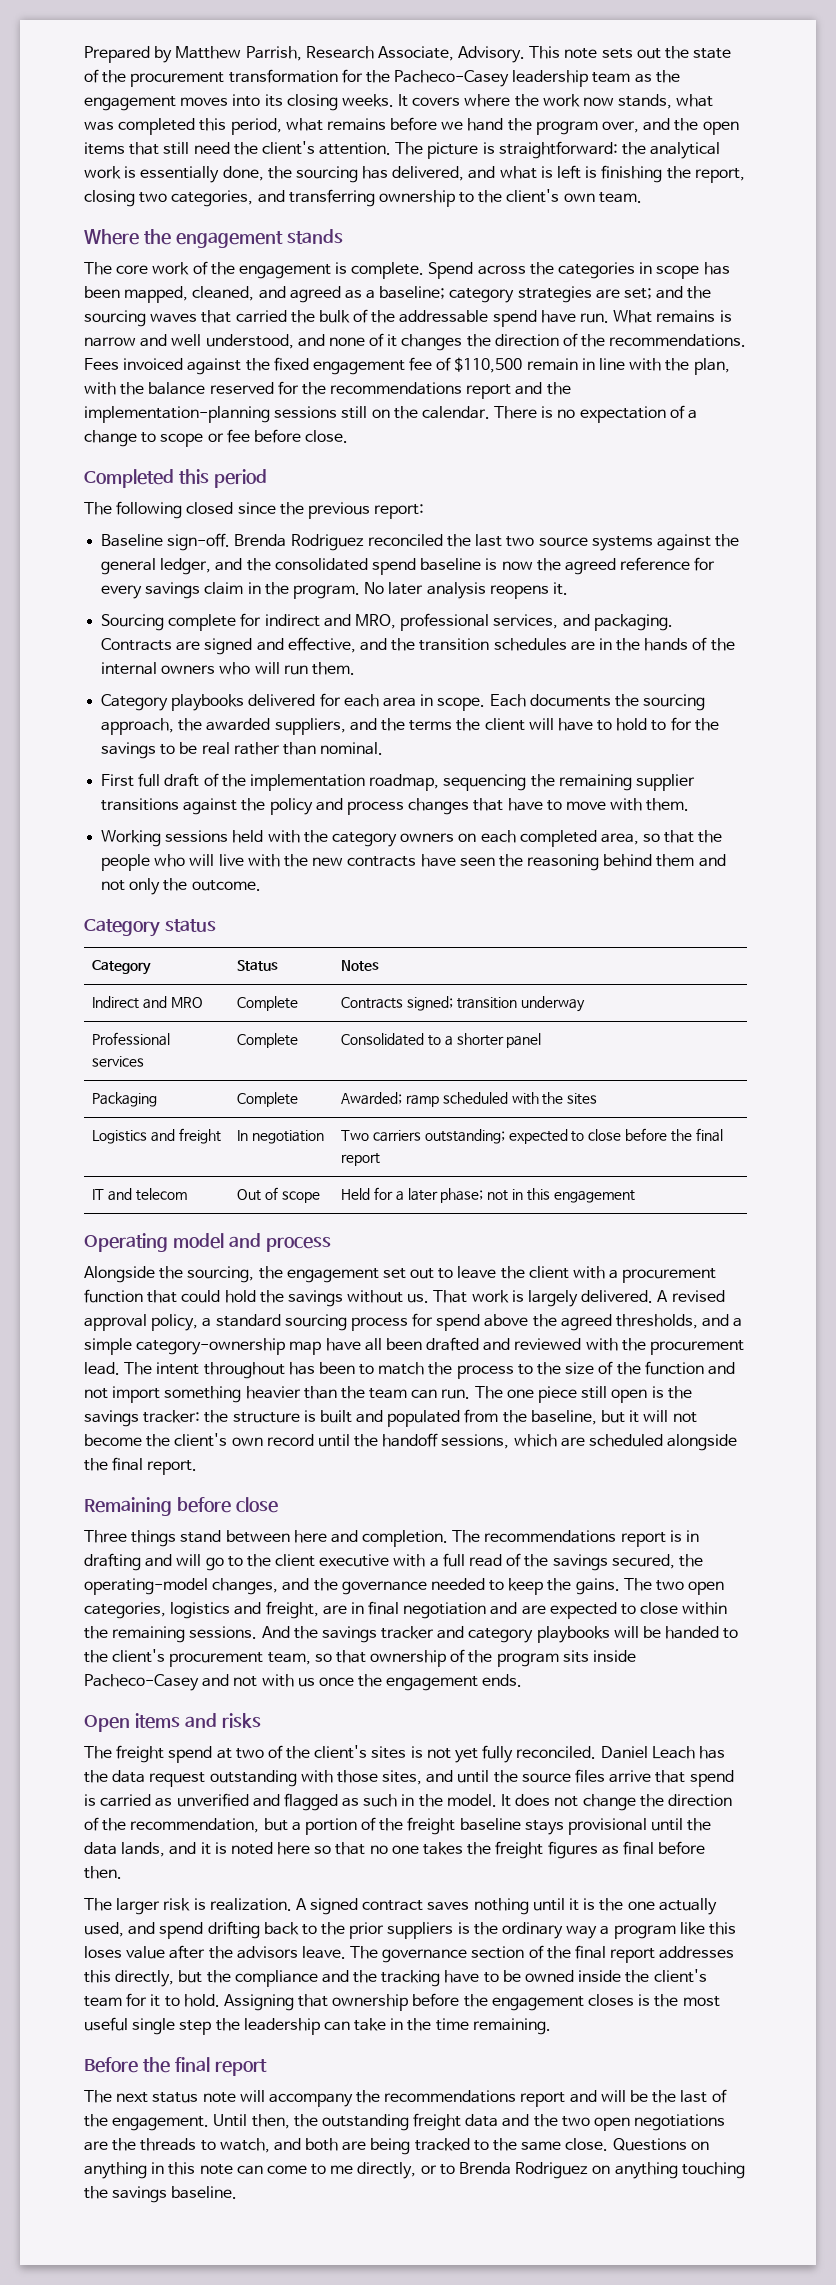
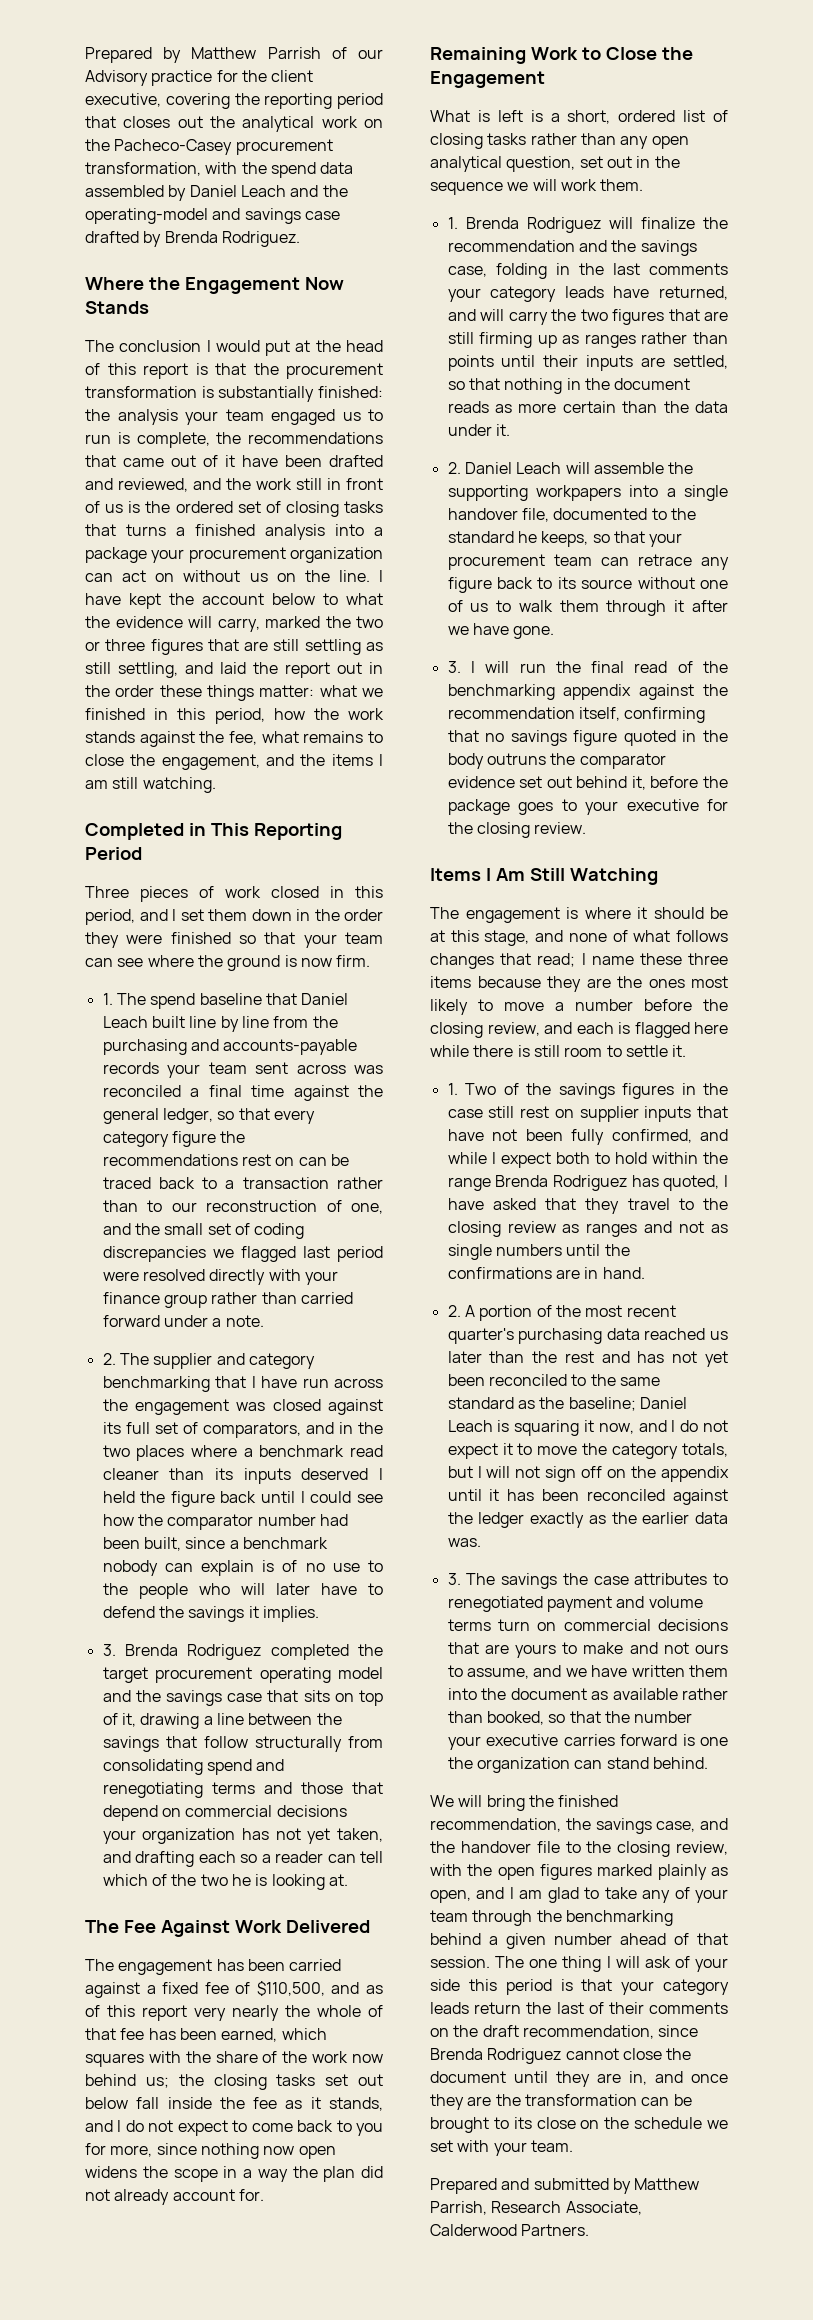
[245,46,732,63] [84,69,680,87] [84,94,714,111] [84,117,739,135] [84,141,721,159] [84,165,745,183] [84,189,642,207] [84,229,343,248] [84,261,730,279] [84,286,712,303] [84,309,732,327] [84,333,747,351] [84,357,730,375] [84,381,571,399] [84,405,698,423] [84,429,349,447] [84,469,267,488] [84,501,425,519] [101,533,740,551] [101,557,716,575] [101,582,568,599] [101,613,673,631] [101,637,735,655] [101,662,355,675] [101,693,706,711] [101,717,719,735] [101,742,384,759] [101,773,695,791] [101,798,690,815] [101,830,723,847] [101,854,726,871] [101,878,261,895] [84,919,216,937] [92,960,152,975] [237,960,279,971] [341,960,380,971] [92,996,203,1009] [237,996,299,1011] [341,996,585,1012] [92,1032,171,1046] [92,1056,145,1067] [237,1033,299,1048] [341,1033,542,1048] [92,1092,158,1107] [237,1092,299,1107] [341,1092,598,1107] [92,1128,221,1144] [237,1130,325,1144] [341,1128,723,1144] [341,1153,381,1166] [92,1188,187,1201] [237,1187,320,1203] [341,1187,635,1203] [84,1233,331,1252] [84,1266,717,1283] [84,1289,725,1307] [84,1313,743,1331] [84,1337,745,1355] [84,1361,735,1379] [84,1386,692,1403] [84,1409,697,1427] [84,1433,738,1451] [84,1457,198,1475] [84,1497,278,1516] [84,1530,700,1547] [84,1553,703,1571] [84,1578,725,1595] [84,1601,728,1619] [84,1626,739,1643] [84,1649,637,1667] [84,1674,523,1691] [84,1713,261,1732] [84,1745,725,1763] [84,1769,734,1787] [84,1793,732,1811] [84,1817,712,1835] [84,1841,706,1859] [84,1866,122,1879] [84,1898,717,1915] [84,1921,736,1939] [84,1945,735,1963] [84,1969,707,1987] [84,1993,720,2011] [84,2017,551,2035] [84,2057,267,2076] [84,2089,727,2107] [84,2113,726,2131] [84,2138,709,2155] [84,2162,745,2179] [84,2186,238,2203] Parrish, Research Associate, Advisory. This note sets out the state of the procurement transformation for the Pacheco-Casey leadership team as the engagement moves into its closing weeks. It covers where the work now stands, what was completed this period, what remains before we hand the program over, and the open items that still need the client's attention. The picture is straightforward: the analytical work is essentially done, the sourcing has delivered, and what is left is finishing the report, closing two categories, and transferring ownership to the client's own team. // Where the engagement stands // The core work of the engagement is complete. Spend across the categories in scope has been mapped, cleaned, and agreed as a baseline; category strategies are set; and the sourcing waves that carried the bulk of the addressable spend have run. What remains is narrow and well understood, and none of it changes the direction of the recommendations. Fees invoiced against the fixed engagement fee of $110,500 remain in line with the plan, with the balance reserved for the recommendations report and the implementation-planning sessions still on the calendar. There is no expectation of a change to scope or fee before close. // Completed this period // The following closed since the previous report: // Baseline sign-off. Brenda Rodriguez reconciled the last two source systems against the general ledger, and the consolidated spend baseline is now the agreed reference for every savings claim in the program. No later analysis reopens it. // Sourcing complete for indirect and MRO, professional services, and packaging. Contracts are signed and effective, and the transition schedules are in the hands of the internal owners who will run them. // Category playbooks delivered for each area in scope. Each documents the sourcing approach, the awarded suppliers, and the terms the client will have to hold to for the savings to be real rather than nominal. // First full draft of the implementation roadmap, sequencing the remaining supplier transitions against the policy and process changes that have to move with them. // Working sessions held with the category owners on each completed area, so that the people who will live with the new contracts have seen the reasoning behind them and not only the outcome. // Category status // Category | Status | Notes // Indirect and MRO | Complete | Contracts signed; transition underway // Professional services | Complete | Consolidated to a shorter panel // Packaging | Complete | Awarded; ramp scheduled with the sites // Logistics and freight | In negotiation | Two carriers outstanding; expected to close before the final report // IT and telecom | Out of scope | Held for a later phase; not in this engagement // Operating model and process // Alongside the sourcing, the engagement set out to leave the client with a procurement function that could hold the savings without us. That work is largely delivered. A revised approval policy, a standard sourcing process for spend above the agreed thresholds, and a simple category-ownership map have all been drafted and reviewed with the procurement lead. The intent throughout has been to match the process to the size of the function and not import something heavier than the team can run. The one piece still open is the savings tracker: the structure is built and populated from the baseline, but it will not become the client's own record until the handoff sessions, which are scheduled alongside the final report. // Remaining before close // Three things stand between here and completion. The recommendations report is in drafting and will go to the client executive with a full read of the savings secured, the operating-model changes, and the governance needed to keep the gains. The two open categories, logistics and freight, are in final negotiation and are expected to close within the remaining sessions. And the savings tracker and category playbooks will be handed to the client's procurement team, so that ownership of the program sits inside Pacheco-Casey and not with us once the engagement ends. // Open items and risks // The freight spend at two of the client's sites is not yet fully reconciled. Daniel Leach has the data request outstanding with those sites, and until the source files arrive that spend is carried as unverified and flagged as such in the model. It does not change the direction of the recommendation, but a portion of the freight baseline stays provisional until the data lands, and it is noted here so that no one takes the freight figures as final before then. // The larger risk is realization. A signed contract saves nothing until it is the one actually used, and spend drifting back to the prior suppliers is the ordinary way a program like this loses value after the advisors leave. The governance section of the final report addresses this directly, but the compliance and the tracking have to be owned inside the client's team for it to hold. Assigning that ownership before the engagement closes is the most useful single step the leadership can take in the time remaining. // Before the final report // The next status note will accompany the recommendations report and will be the last of the engagement. Until then, the outstanding freight data and the two open negotiations are the threads to watch, and both are being tracked to the same close. Questions on anything in this note can come to me directly, or to Brenda Rodriguez on anything touching the savings baseline. -> [267,47,383,59] [85,70,314,86] [85,93,383,109] [85,116,383,132] [85,139,333,155] [85,162,354,178] [85,185,348,201] [85,208,340,224] [85,231,300,247] [85,277,344,294] [85,301,149,314] [85,340,383,356] [85,363,383,379] [85,386,384,402] [85,409,383,425] [85,432,383,448] [85,455,383,467] [85,478,383,492] [85,501,383,517] [85,524,383,540] [85,547,383,563] [85,570,383,582] [85,593,383,609] [85,616,383,632] [85,639,383,655] [85,662,383,678] [85,685,383,701] [85,708,384,724] [85,731,383,747] [85,754,383,770] [85,777,216,793] [85,823,342,840] [85,847,142,860] [85,886,383,902] [85,909,383,925] [85,932,383,948] [85,955,371,971] [102,993,349,1009] [102,1016,338,1032] [102,1039,358,1055] [102,1062,383,1078] [102,1085,383,1101] [102,1108,315,1124] [102,1131,246,1147] [102,1154,349,1166] [102,1177,383,1189] [102,1200,383,1214] [102,1223,305,1239] [102,1246,383,1262] [102,1269,338,1285] [102,1292,353,1308] [102,1315,264,1327] [102,1353,315,1369] [102,1376,383,1392] [102,1399,383,1415] [102,1422,383,1438] [102,1445,383,1461] [102,1468,383,1484] [102,1491,383,1507] [102,1514,348,1530] [102,1537,328,1551] [102,1560,383,1576] [102,1583,383,1599] [102,1606,319,1622] [102,1644,383,1660] [102,1667,383,1683] [102,1690,383,1706] [102,1713,342,1729] [102,1736,383,1752] [102,1759,285,1775] [102,1782,383,1798] [102,1805,347,1821] [102,1828,383,1844] [102,1851,383,1867] [102,1874,348,1890] [85,1920,370,1937] [85,1959,342,1975] [85,1981,383,1998] [85,2005,383,2021] [85,2028,327,2042] [85,2051,383,2067] [85,2074,383,2090] [85,2097,383,2111] [85,2120,384,2136] [85,2143,336,2159] [85,2166,383,2182] [85,2189,264,2205] [430,47,693,64] [430,71,545,88] [430,110,728,124] [430,133,689,149] [430,156,680,172] [430,179,644,195] [447,217,728,233] [447,240,697,256] [447,263,728,279] [447,286,728,302] [447,309,728,325] [447,332,728,348] [447,355,728,371] [447,378,691,394] [447,401,728,413] [447,424,510,436] [447,462,694,474] [447,485,728,501] [447,508,696,522] [447,531,683,547] [447,554,729,570] [447,577,728,593] [447,600,728,616] [447,623,555,639] [447,661,728,673] [447,684,728,700] [447,707,706,723] [447,730,728,746] [447,753,666,769] [447,776,728,790] [447,799,728,815] [447,822,587,838] [430,868,658,885] [430,907,728,923] [430,930,728,946] [430,953,728,969] [430,976,728,992] [430,999,728,1015] [430,1022,728,1038] [430,1045,687,1057] [447,1083,728,1099] [447,1106,728,1122] [447,1129,728,1145] [447,1152,728,1168] [447,1175,728,1191] [447,1198,728,1214] [447,1221,728,1237] [447,1244,630,1260] [447,1267,645,1279] [447,1305,676,1321] [447,1328,728,1344] [447,1351,728,1367] [447,1374,660,1386] [447,1397,687,1411] [447,1420,728,1436] [447,1443,728,1459] [447,1466,729,1482] [447,1489,728,1505] [447,1512,728,1528] [447,1538,481,1547] [447,1573,728,1589] [447,1596,703,1612] [447,1619,728,1631] [447,1642,728,1658] [447,1665,728,1679] [447,1688,728,1700] [447,1711,693,1725] [447,1734,728,1750] [447,1757,708,1773] [430,1795,619,1811] [430,1818,728,1834] [430,1841,728,1857] [430,1864,728,1880] [430,1887,728,1903] [430,1910,673,1926] [430,1933,728,1949] [430,1956,728,1972] [430,1979,729,1995] [430,2002,728,2014] [430,2025,699,2039] [430,2048,692,2064] [430,2071,728,2087] [430,2094,692,2110] [430,2117,728,2133] [430,2140,573,2156] [430,2178,700,2194] [430,2201,642,2215] [430,2224,590,2236] Parrish of our Advisory practice for the client executive, covering the reporting period that closes out the analytical work on the Pacheco-Casey procurement transformation, with the spend data assembled by Daniel Leach and the operating-model and savings case drafted by Brenda Rodriguez. // Where the Engagement Now Stands // The conclusion I would put at the head of this report is that the procurement transformation is substantially finished: the analysis your team engaged us to run is complete, the recommendations that came out of it have been drafted and reviewed, and the work still in front of us is the ordered set of closing tasks that turns a finished analysis into a package your procurement organization can act on without us on the line. I have kept the account below to what the evidence will carry, marked the two or three figures that are still settling as still settling, and laid the report out in the order these things matter: what we finished in this period, how the work stands against the fee, what remains to close the engagement, and the items I am still watching. // Completed in This Reporting Period // Three pieces of work closed in this period, and I set them down in the order they were finished so that your team can see where the ground is now firm. // 1. The spend baseline that Daniel Leach built line by line from the purchasing and accounts-payable records your team sent across was reconciled a final time against the general ledger, so that every category figure the recommendations rest on can be traced back to a transaction rather than to our reconstruction of one, and the small set of coding discrepancies we flagged last period were resolved directly with your finance group rather than carried forward under a note. // 2. The supplier and category benchmarking that I have run across the engagement was closed against its full set of comparators, and in the two places where a benchmark read cleaner than its inputs deserved I held the figure back until I could see how the comparator number had been built, since a benchmark nobody can explain is of no use to the people who will later have to defend the savings it implies. // 3. Brenda Rodriguez completed the target procurement operating model and the savings case that sits on top of it, drawing a line between the savings that follow structurally from consolidating spend and renegotiating terms and those that depend on commercial decisions your organization has not yet taken, and drafting each so a reader can tell which of the two he is looking at. // The Fee Against Work Delivered // The engagement has been carried against a fixed fee of $110,500, and as of this report very nearly the whole of that fee has been earned, which squares with the share of the work now behind us; the closing tasks set out below fall inside the fee as it stands, and I do not expect to come back to you for more, since nothing now open widens the scope in a way the plan did not already account for. // Remaining Work to Close the Engagement // What is left is a short, ordered list of closing tasks rather than any open analytical question, set out in the sequence we will work them. // 1. Brenda Rodriguez will finalize the recommendation and the savings case, folding in the last comments your category leads have returned, and will carry the two figures that are still firming up as ranges rather than points until their inputs are settled, so that nothing in the document reads as more certain than the data under it. // 2. Daniel Leach will assemble the supporting workpapers into a single handover file, documented to the standard he keeps, so that your procurement team can retrace any figure back to its source without one of us to walk them through it after we have gone. // 3. I will run the final read of the benchmarking appendix against the recommendation itself, confirming that no savings figure quoted in the body outruns the comparator evidence set out behind it, before the package goes to your executive for the closing review. // Items I Am Still Watching // The engagement is where it should be at this stage, and none of what follows changes that read; I name these three items because they are the ones most likely to move a number before the closing review, and each is flagged here while there is still room to settle it. // 1. Two of the savings figures in the case still rest on supplier inputs that have not been fully confirmed, and while I expect both to hold within the range Brenda Rodriguez has quoted, I have asked that they travel to the closing review as ranges and not as single numbers until the confirmations are in hand. // 2. A portion of the most recent quarter's purchasing data reached us later than the rest and has not yet been reconciled to the same standard as the baseline; Daniel Leach is squaring it now, and I do not expect it to move the category totals, but I will not sign off on the appendix until it has been reconciled against the ledger exactly as the earlier data was. // 3. The savings the case attributes to renegotiated payment and volume terms turn on commercial decisions that are yours to make and not ours to assume, and we have written them into the document as available rather than booked, so that the number your executive carries forward is one the organization can stand behind. // We will bring the finished recommendation, the savings case, and the handover file to the closing review, with the open figures marked plainly as open, and I am glad to take any of your team through the benchmarking behind a given number ahead of that session. The one thing I will ask of your side this period is that your category leads return the last of their comments on the draft recommendation, since Brenda Rodriguez cannot close the document until they are in, and once they are the transformation can be brought to its close on the schedule we set with your team. // Prepared and submitted by Matthew Parrish, Research Associate, Calderwood Partners.

